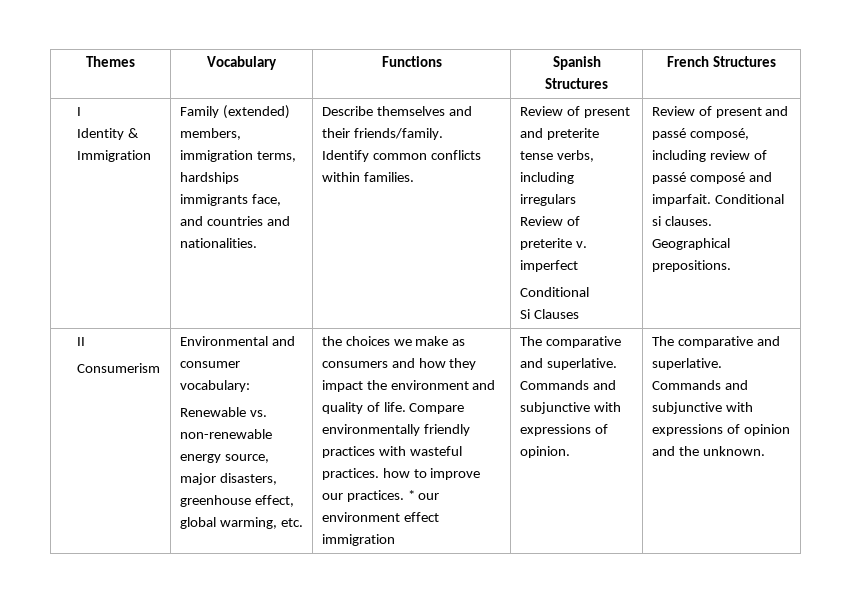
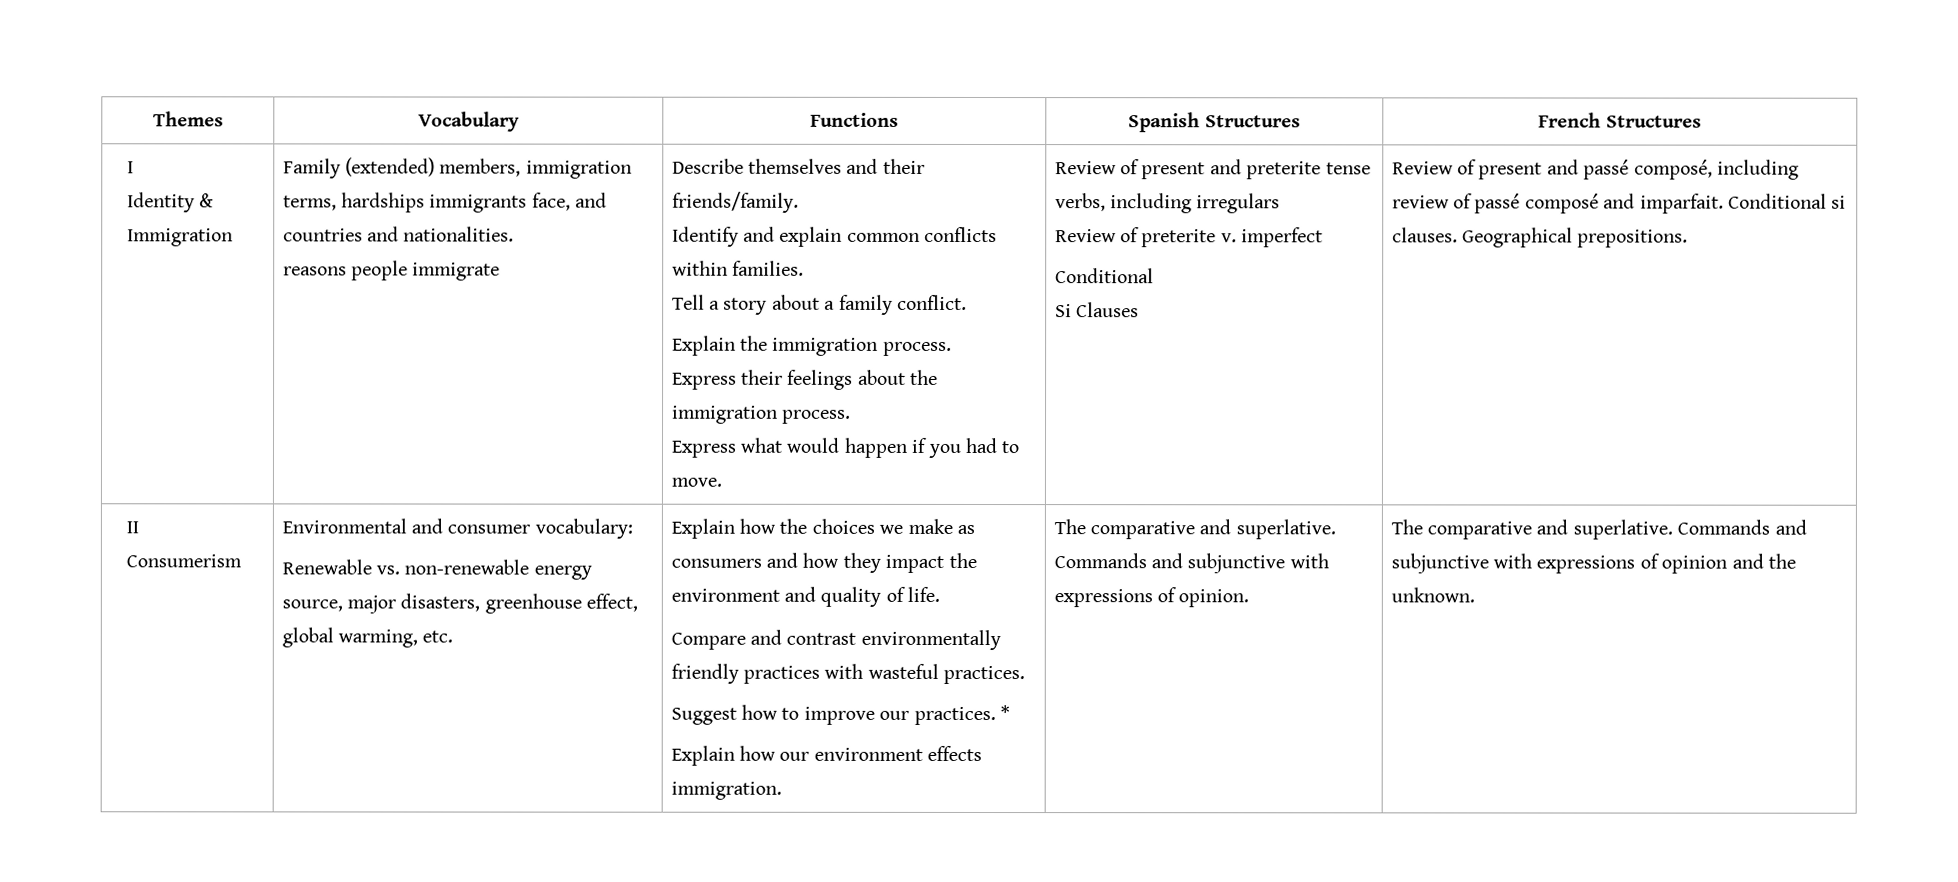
(257, 243) none -> [282,260,501,281] // reasons people immigrate
(369, 156) none -> [743,226,843,247] and explain
(414, 177) none -> [671,294,968,315] [671,335,952,356] [671,369,939,390] [671,405,852,424] [670,437,1020,458] [670,477,722,487] // Tell a story about a family conflict. // Explain the immigration process. // Express their feelings about the immigration process. // Express what would happen if you had to move.
(303, 522) none -> [670,518,777,539] Explain how
[409,403,465,414] Compare -> [670,629,857,650] // Compare and contrast
(379, 474) none -> [670,707,737,725] // Suggest
[418,493,440,500] [321,512,439,522] [321,534,395,546] our environment effect immigration -> [670,745,983,766] [670,781,782,800] // Explain how our environment effects immigration.

